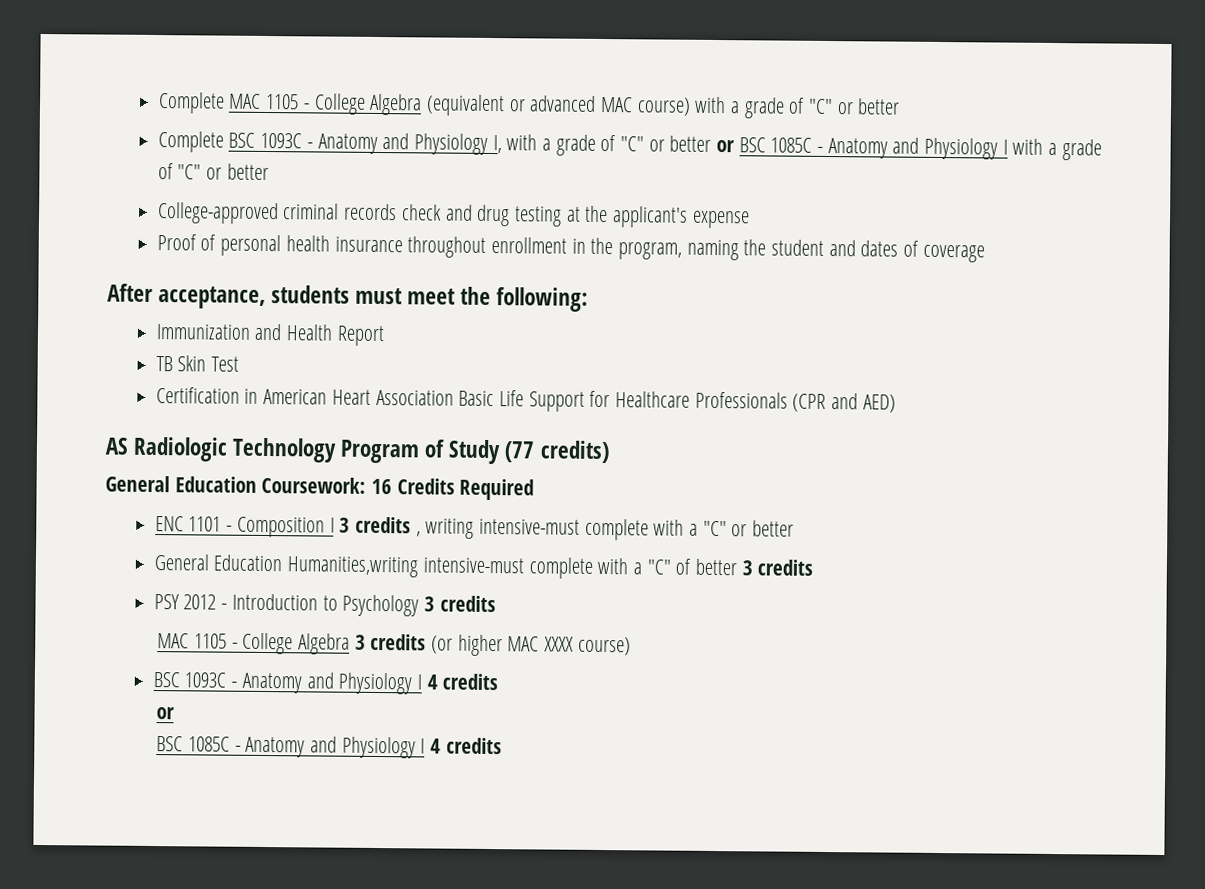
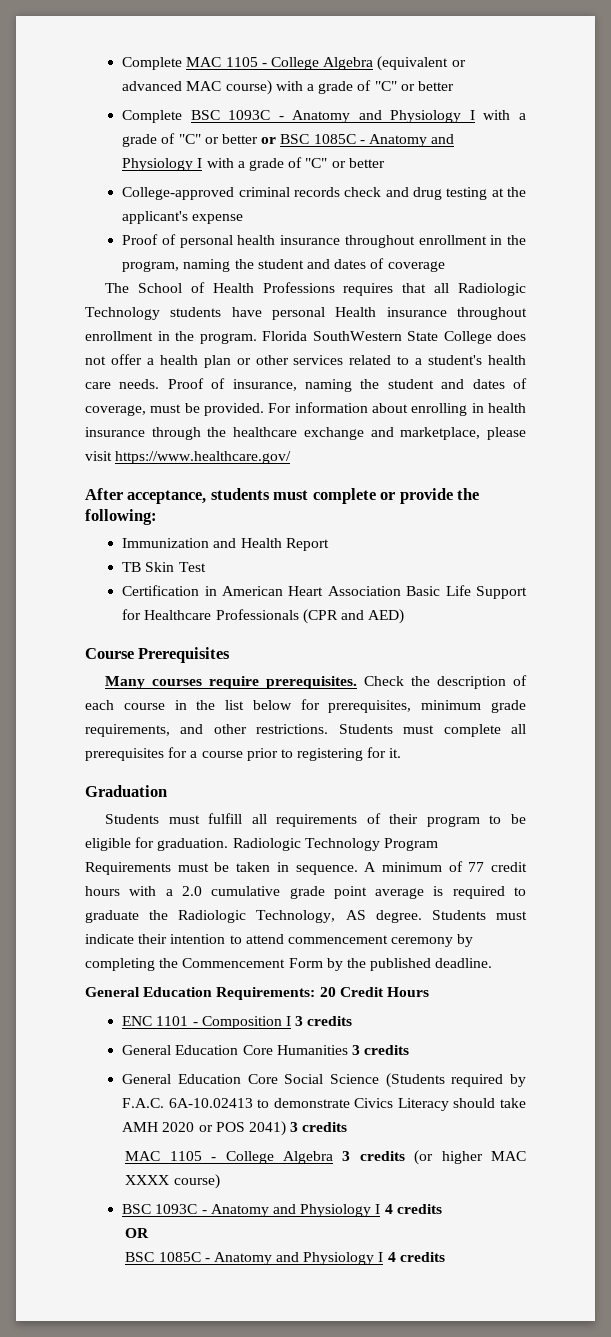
[492,135,502,154] I, -> [469,110,475,120] I
(985, 253) none -> [105,282,526,296] [85,307,527,320] [85,331,526,344] [85,354,526,368] [85,378,527,392] [85,402,526,416] [85,427,526,440] [85,451,292,464] // The School of Health Professions requires that all Radiologic Technology students have personal Health insurance throughout enrollment in the program. Florida SouthWestern State College does not offer a health plan or other services related to a student's health care needs. Proof of insurance, naming the student and dates of coverage, must be provided. For information about enrolling in health insurance through the healthcare exchange and marketplace, please visit https://www.healthcare.gov/
[407,288,456,305] meet -> [312,488,453,504] complete or provide
[105,436,610,465] [105,475,535,501] AS Radiologic Technology Program of Study (77 credits) // General Education Coursework: 16 Credits Required -> [85,647,231,663] [105,675,527,689] [85,699,526,713] [85,724,526,737] [85,747,402,761] [85,785,167,797] [105,813,526,827] [85,837,438,851] [85,861,527,875] [85,886,526,899] [85,910,527,923] [85,934,474,947] [85,958,493,971] [85,987,429,1000] Course Prerequisites // Many courses require prerequisites. Check the description of each course in the list below for prerequisites, minimum grade requirements, and other restrictions. Students must complete all prerequisites for a course prior to registering for it. // Graduation // Students must fulfill all requirements of their program to be eligible for graduation. Radiologic Technology Program Requirements must be taken in sequence. A minimum of 77 credit hours with a 2.0 cumulative grade point average is required to graduate the Radiologic Technology, AS degree. Students must indicate their intention to attend commencement ceremony by completing the Commencement Form by the published deadline. // General Education Requirements: 20 Credit Hours
[415,518,794,541] [153,554,814,579] [153,593,420,617] , writing intensive-must complete with a "C" or better // General Education Humanities,writing intensive-must complete with a "C" of better 3 credits // PSY 2012 - Introduction to Psychology -> [122,1045,410,1055] [122,1073,526,1088] [122,1098,526,1111] [122,1121,286,1136] // General Education Core Humanities 3 credits // General Education Core Social Science (Students required by F.A.C. 6A-10.02413 to demonstrate Civics Literacy should take AMH 2020 or POS 2041)
[156,707,176,720] or -> [125,1228,150,1238] OR

